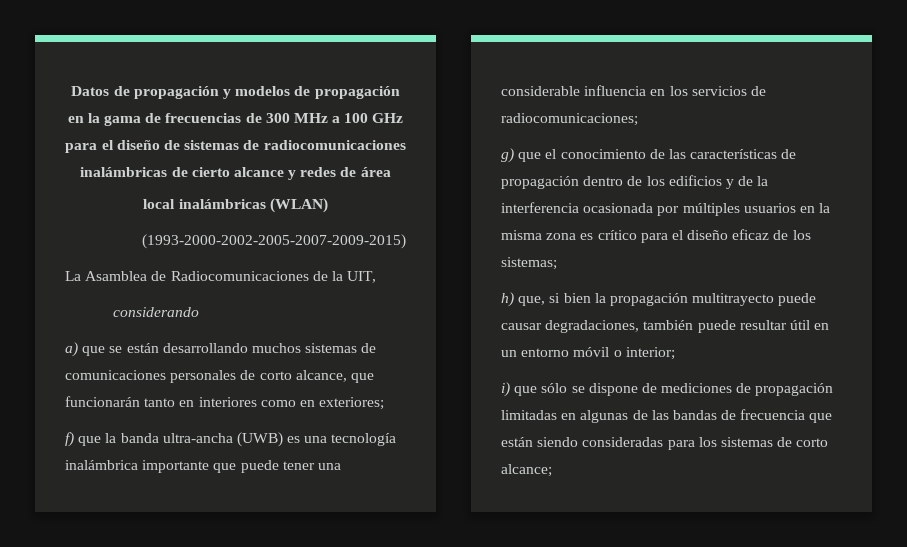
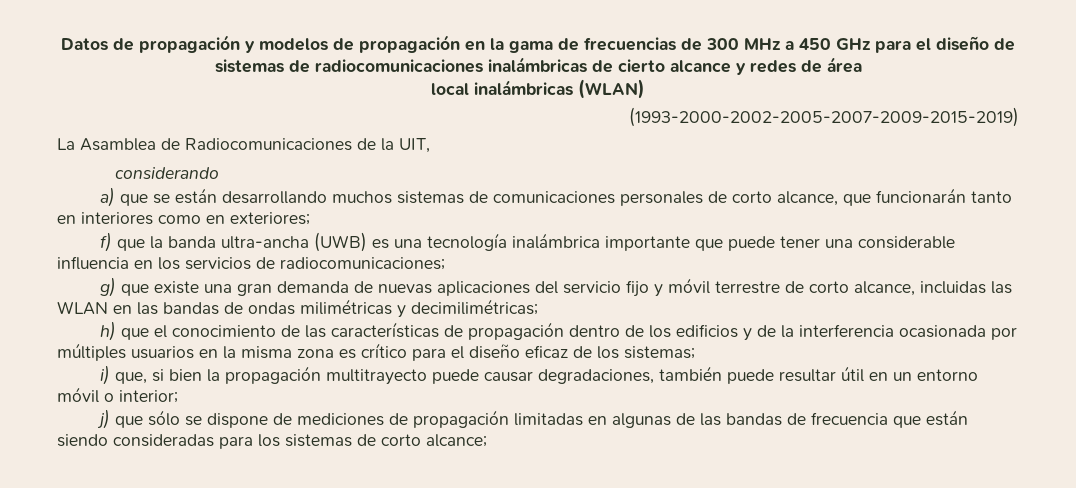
[344,113,369,123] 100 -> [799,38,831,50] 450
[142,234,406,249] (1993-2000-2002-2005-2007-2009-2015) -> [629,107,1019,127] (1993-2000-2002-2005-2007-2009-2015-2019)
(542, 157) none -> [154,278,1013,297] [57,299,538,318] [100,321,150,341] existe una gran demanda de nuevas aplicaciones del servicio fijo y móvil terrestre de corto alcance, incluidas las WLAN en las bandas de ondas milimétricas y decimilimétricas; // h) que
[501,292,514,307] h) -> [100,365,111,385] i)
[501,382,510,397] i) -> [97,409,111,429] j)

